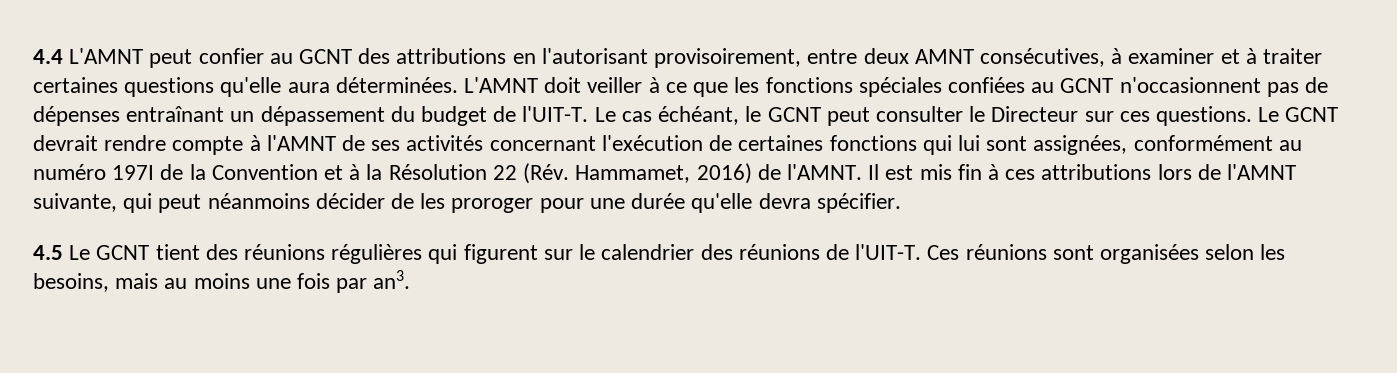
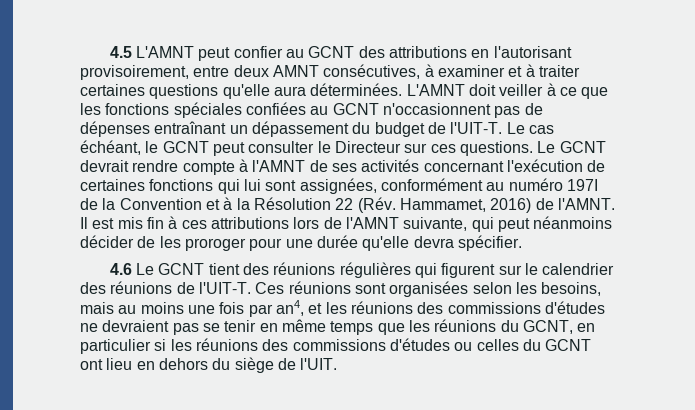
[33,49,63,64] 4.4 -> [109,46,132,58] 4.5
[33,245,63,260] 4.5 -> [109,263,132,275] 4.6
[373,270,411,289] an3. -> [275,300,605,316] [80,319,596,335] [80,338,592,354] [80,357,338,373] an4, et les réunions des commissions d'études ne devraient pas se tenir en même temps que les réunions du GCNT, en particulier si les réunions des commissions d'études ou celles du GCNT ont lieu en dehors du siège de l'UIT.

